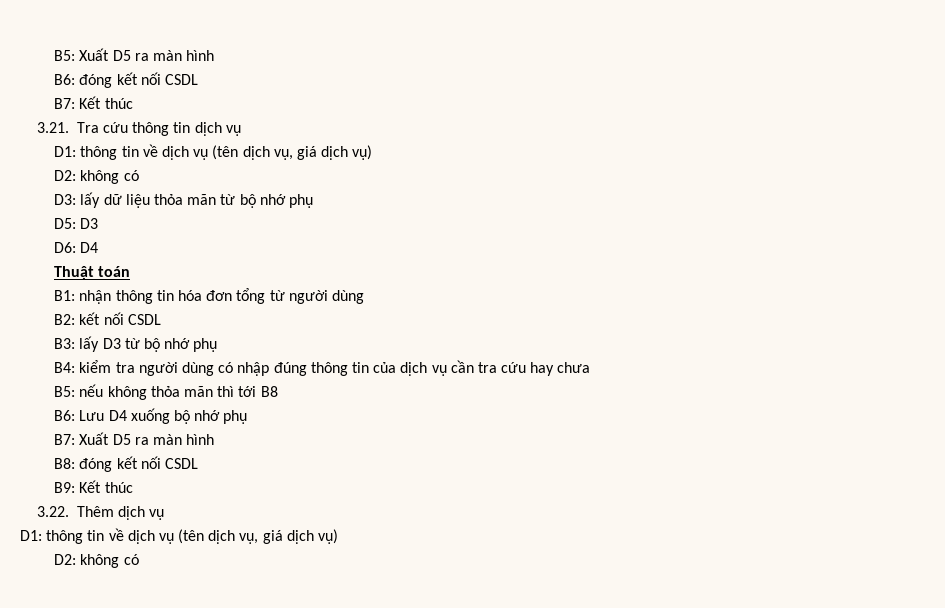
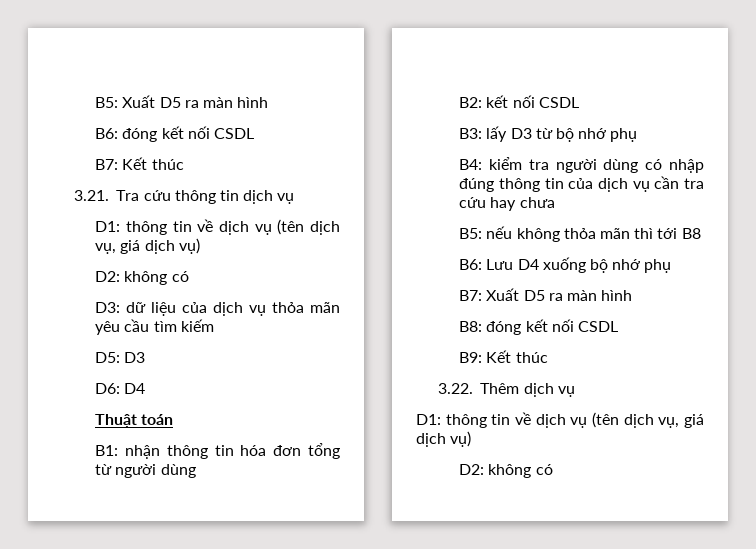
[80,192,101,208] lấy -> (121, 307) none
[154,194,313,208] thỏa mãn từ bộ nhớ phụ -> [182,302,340,316] [95,319,214,335] của dịch vụ thỏa mãn yêu cầu tìm kiếm

